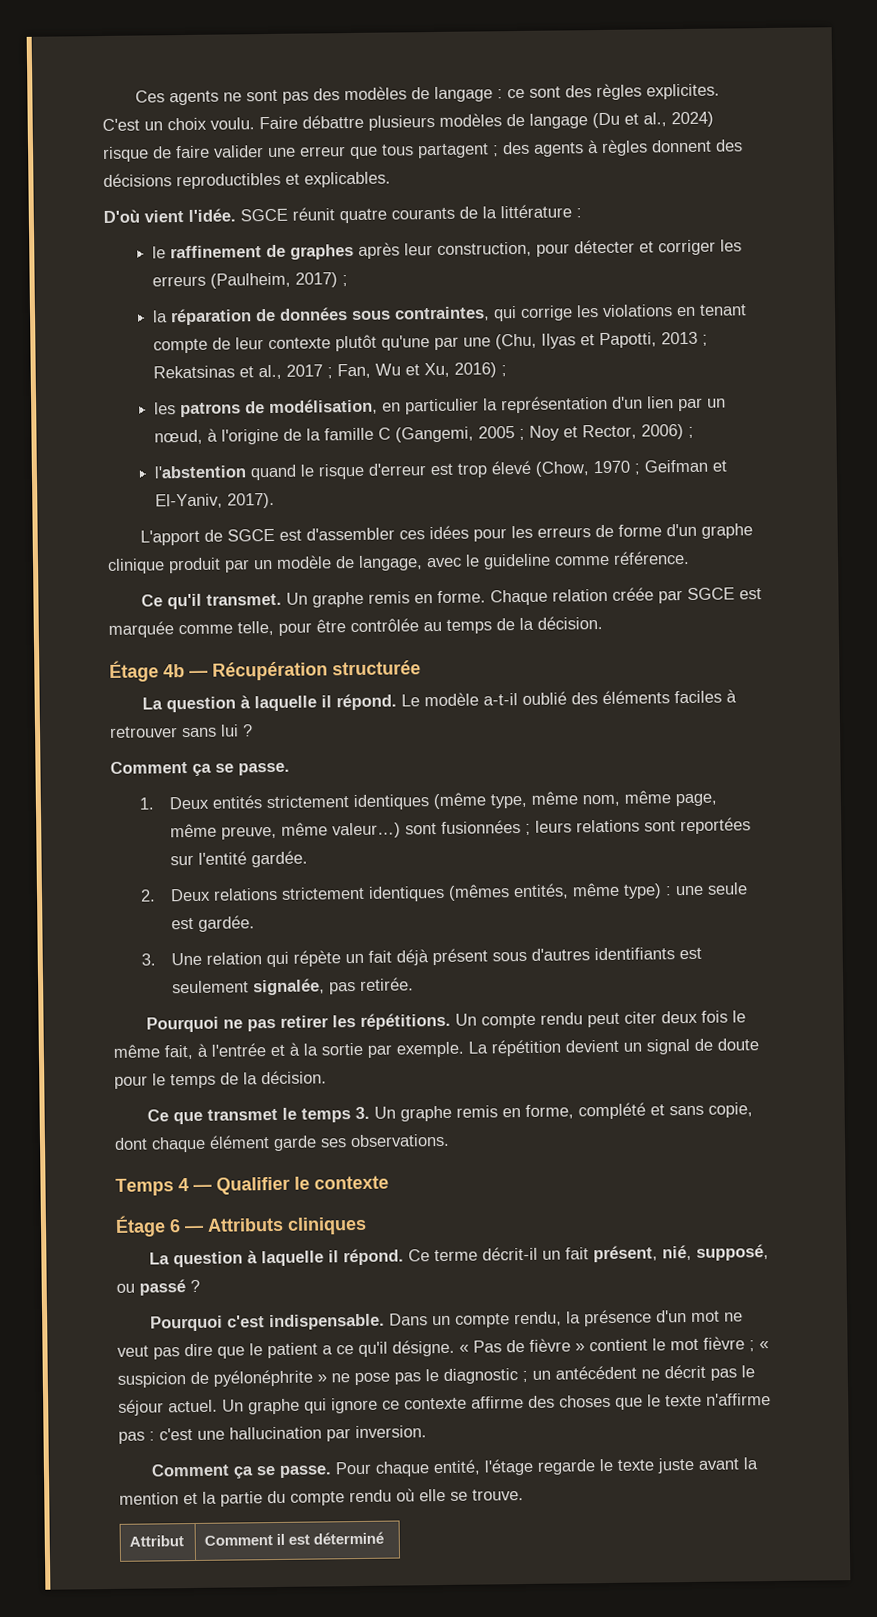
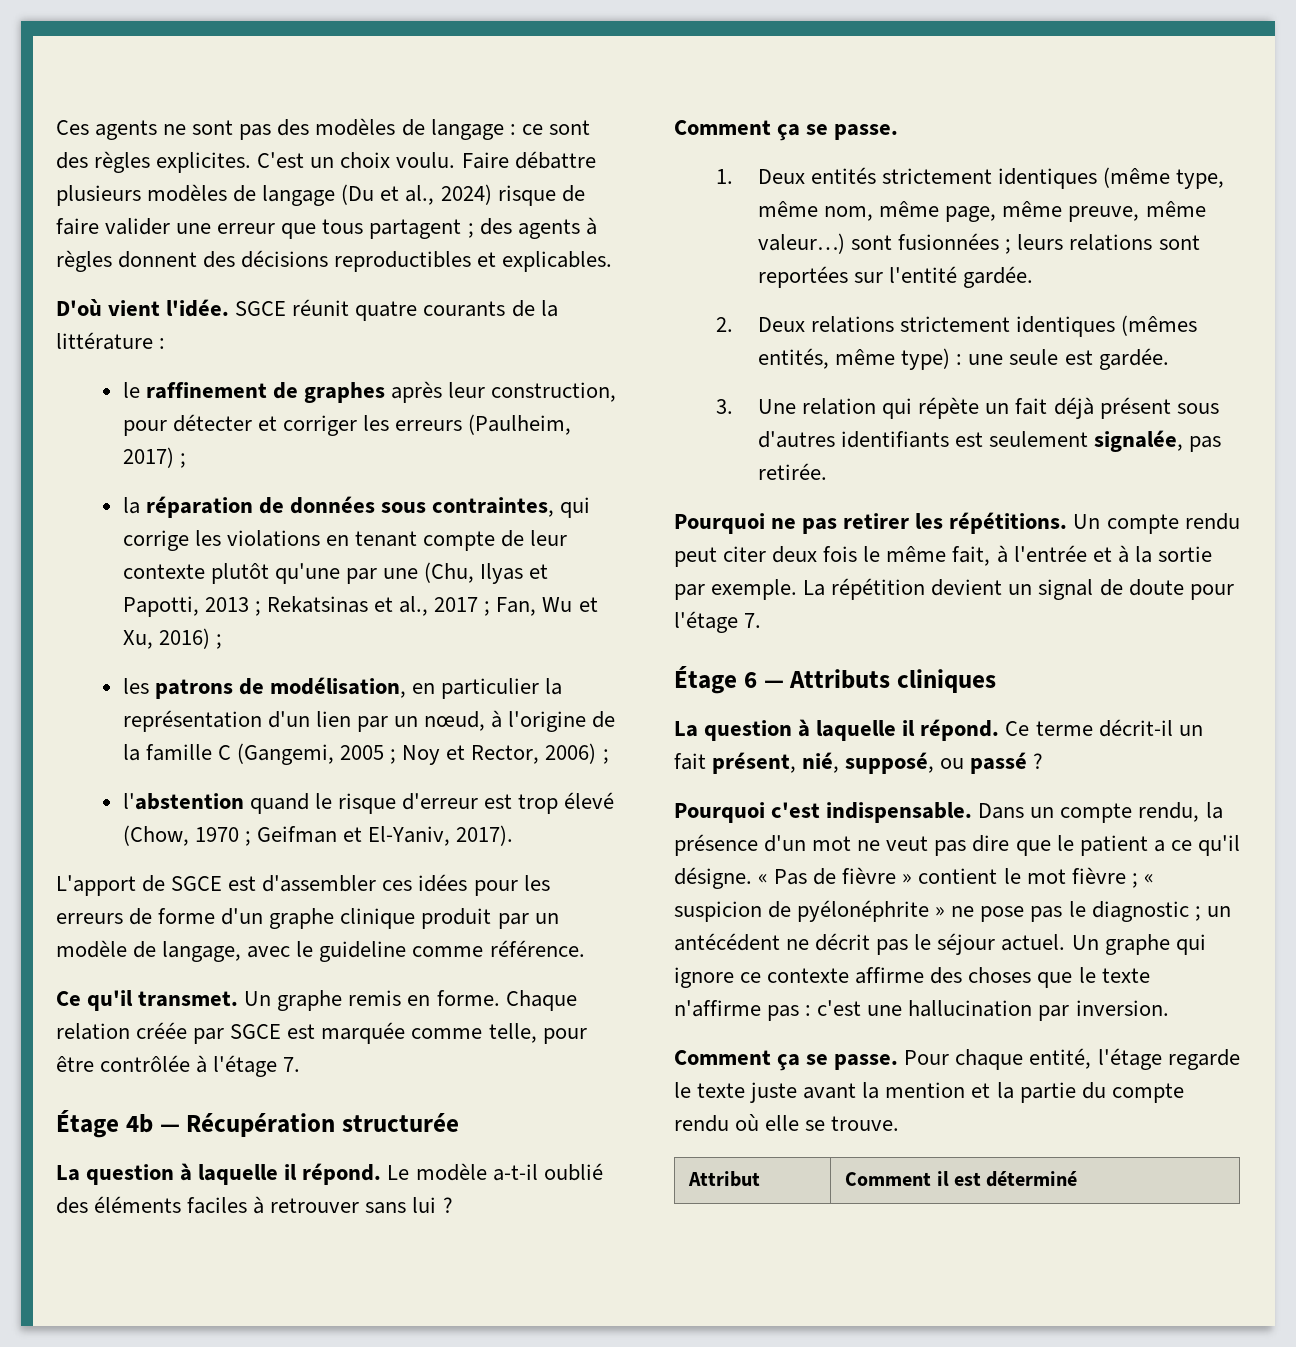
[423,616,603,634] au temps de la décision. -> [196,1055,301,1077] à l'étage 7.
[152,1070,327,1089] [147,1102,754,1125] [114,1133,450,1153] [115,1175,389,1196] le temps de la décision. // Ce que transmet le temps 3. Un graphe remis en forme, complété et sans copie, dont chaque élément garde ses observations. // Temps 4 — Qualifier le contexte -> [674,611,762,633] l'étage 7.

